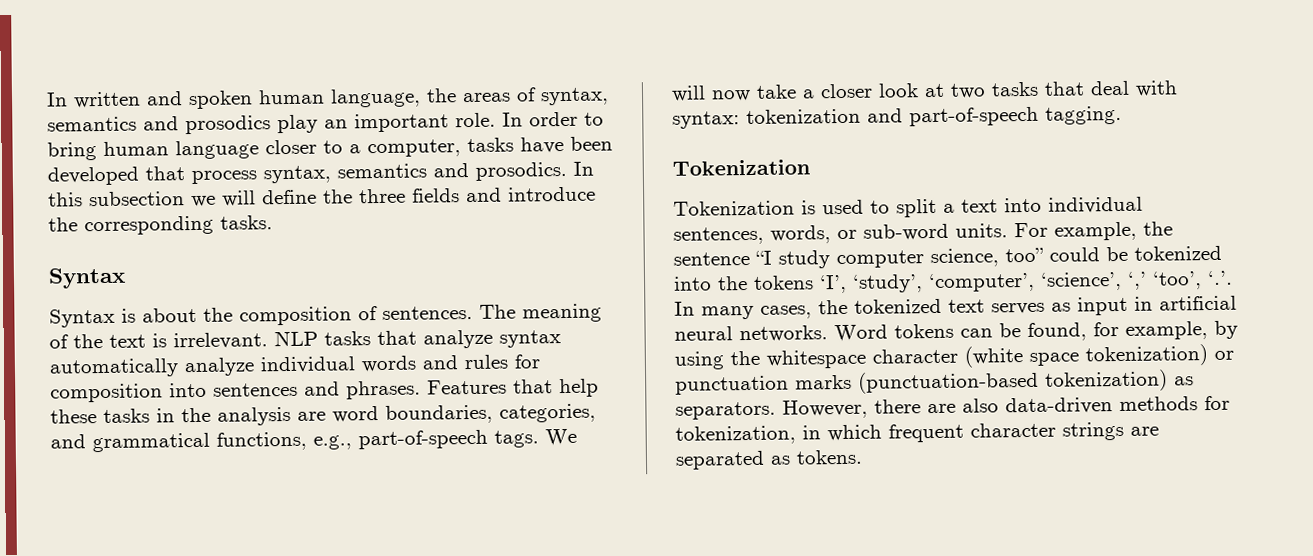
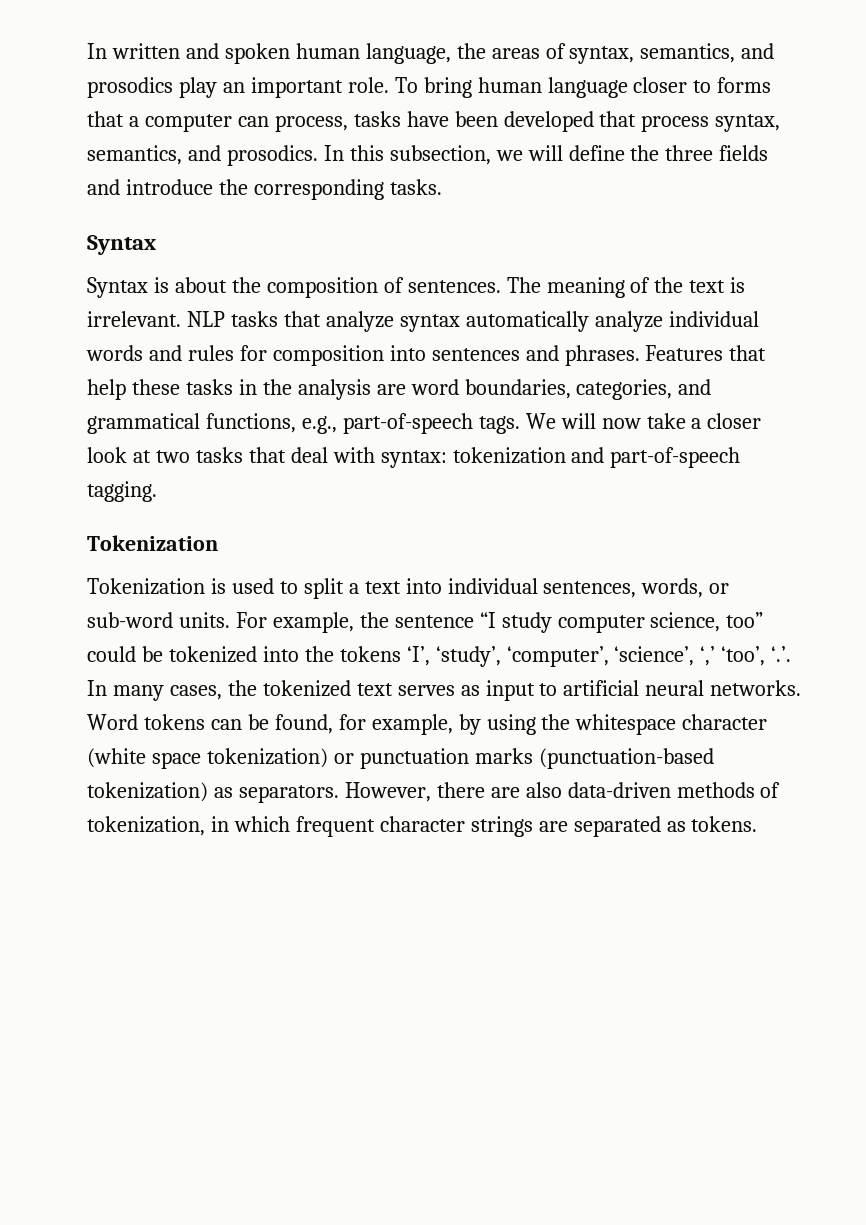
[47,116,137,132] semantics -> [640,43,736,63] semantics,
[502,111,604,127] In order to -> [394,77,418,93] To
[349,139,461,158] a computer, -> [717,77,772,93] [87,111,348,132] forms that a computer can process,
[337,163,427,179] semantics -> [87,145,182,165] semantics,
[89,191,185,207] subsection -> [389,145,491,165] subsection,
[1134,296,1153,311] in -> [539,683,558,696] to
[1204,395,1230,411] for -> [760,782,781,798] of

